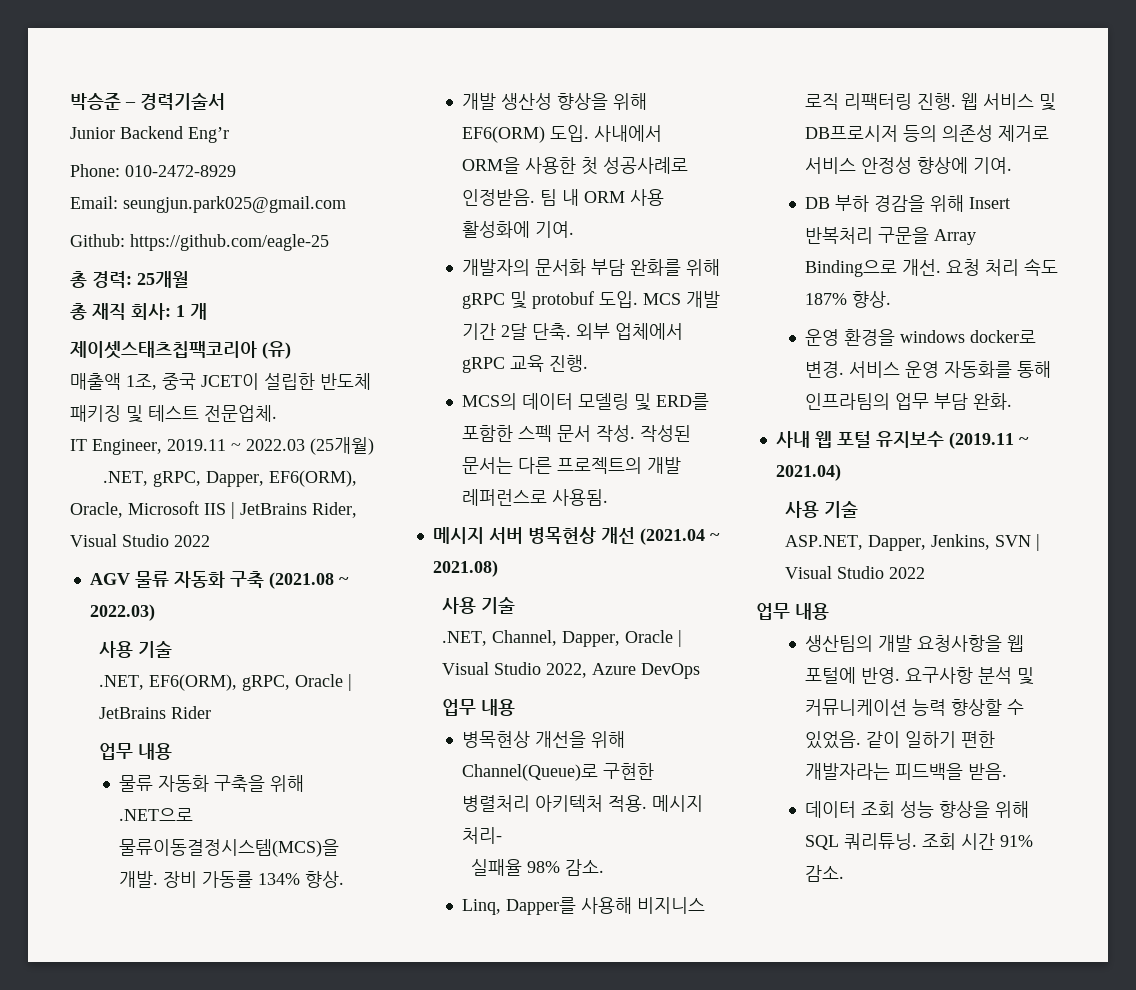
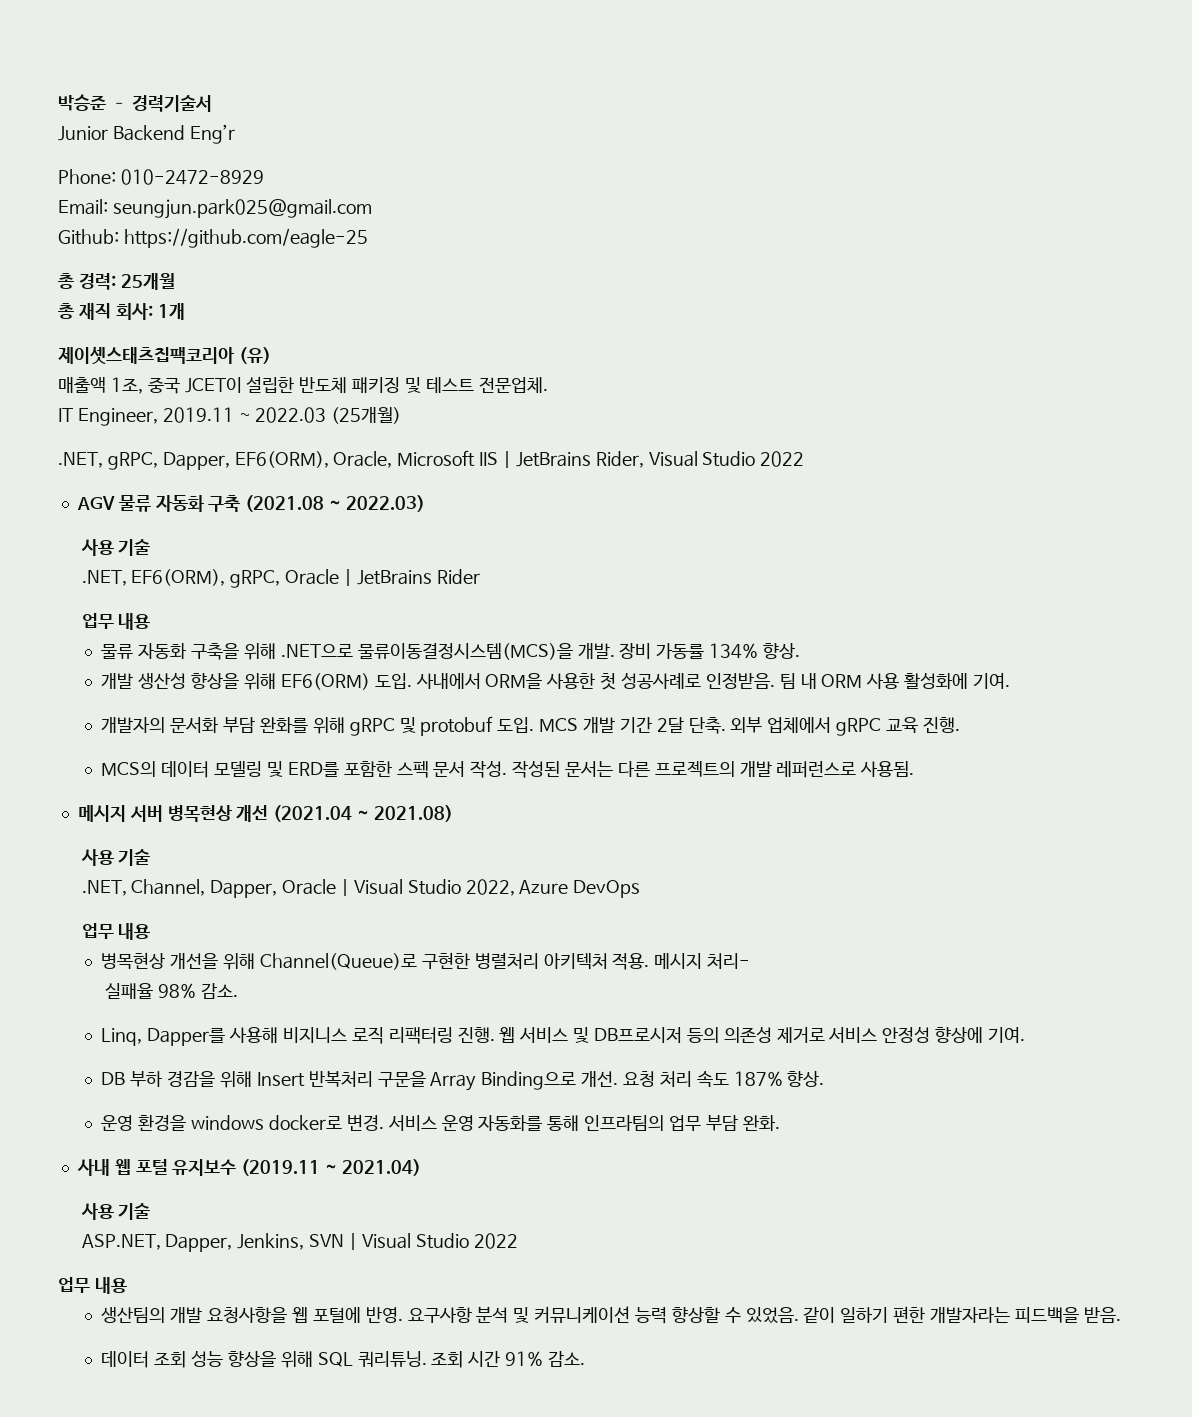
[176,303,207,320] 1 개 -> [157,303,185,320] 1개

